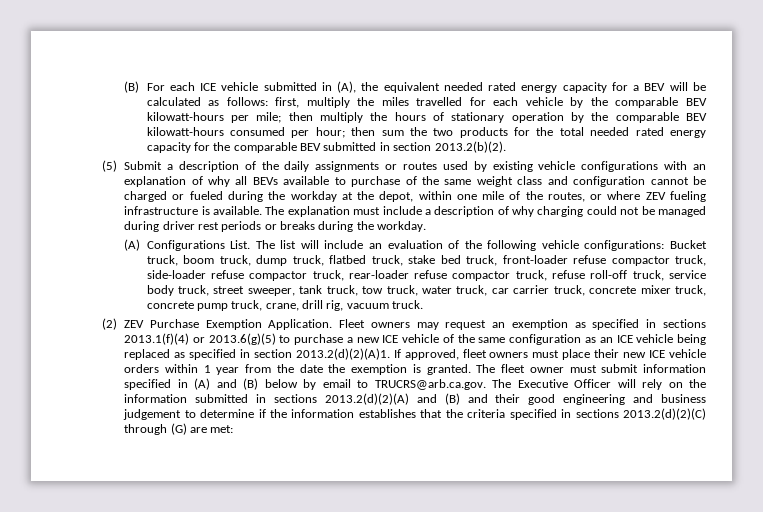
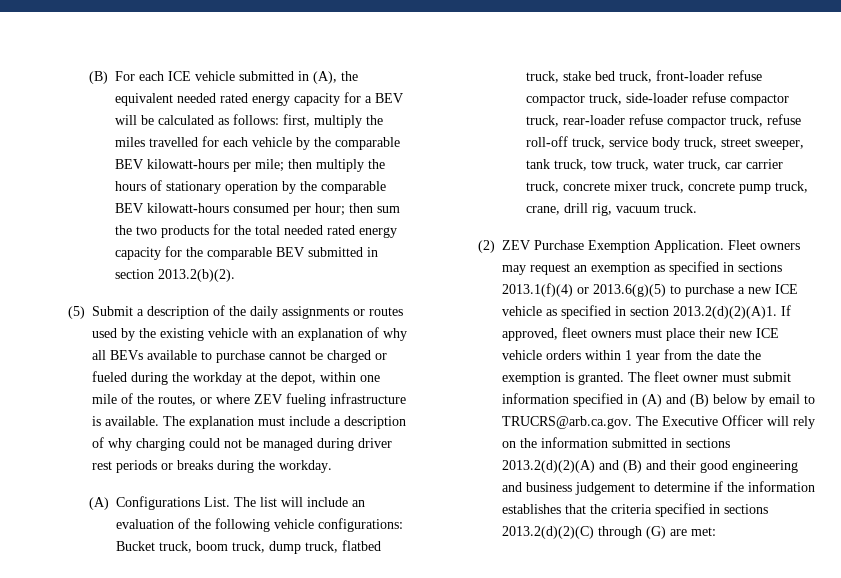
(487, 166) none -> [139,328,157,338] the
[581,161,659,172] configurations -> (249, 333) none
[405,176,646,187] of the same weight class and configuration -> (266, 356) none
[442,334,706,345] [124,349,171,360] of the same configuration as an ICE vehicle being replaced -> (543, 311) none

